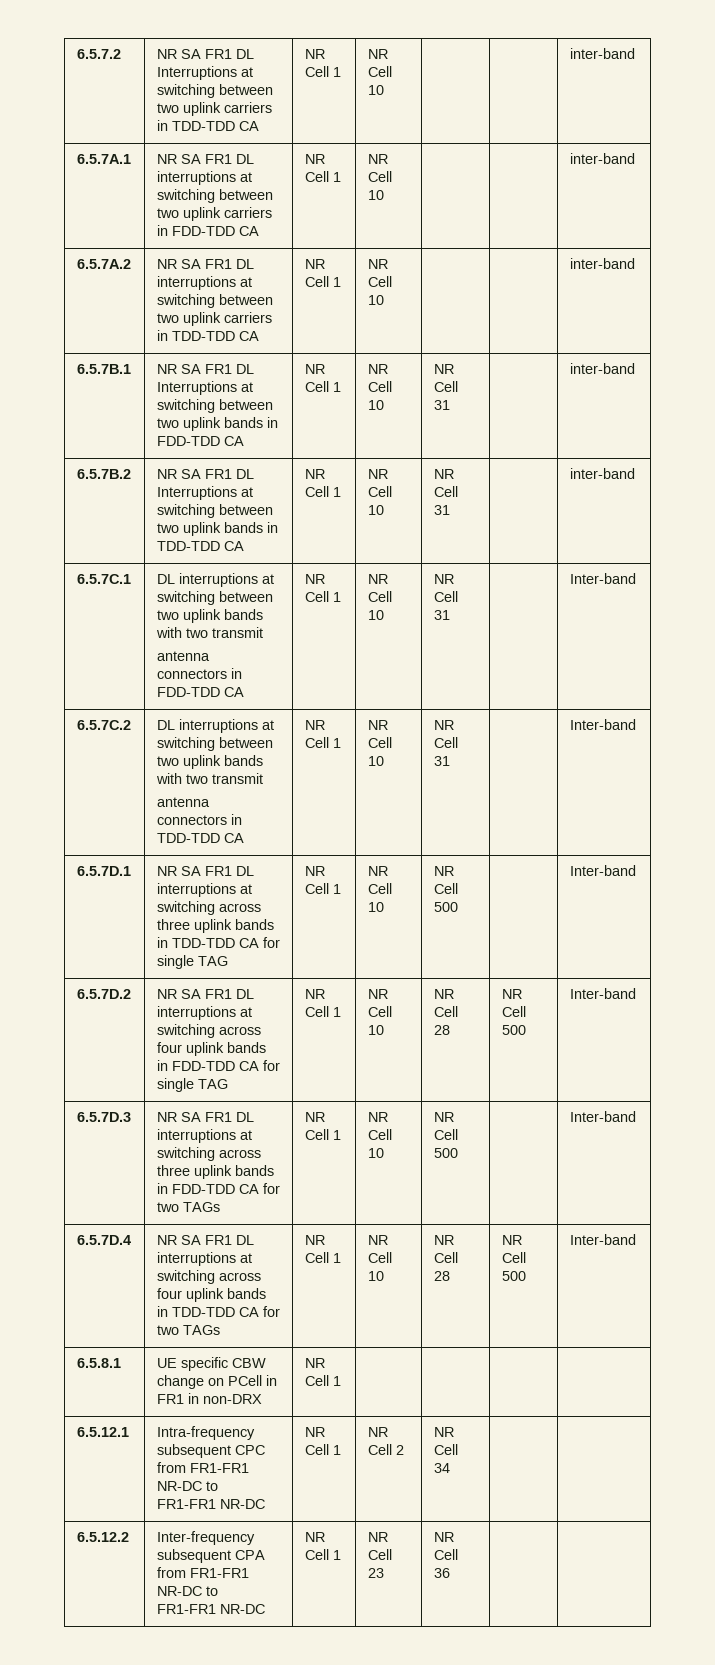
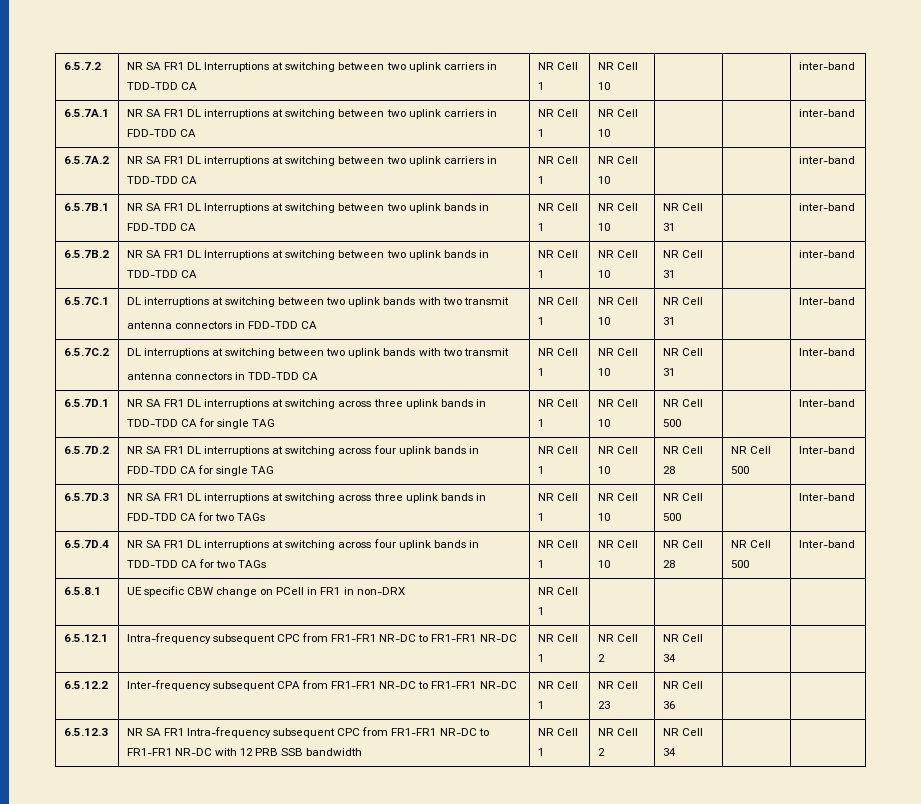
(450, 1573) none -> [63,728,108,736] [126,727,489,738] [126,748,363,756] [537,728,578,736] [537,748,544,756] [597,728,638,736] [597,748,605,756] [662,728,703,736] [662,748,676,756] // 6.5.12.3 | NR SA FR1 Intra-frequency subsequent CPC from FR1-FR1 NR-DC to FR1-FR1 NR-DC with 12 PRB SSB bandwidth | NR Cell 1 | NR Cell 2 | NR Cell 34 | |

